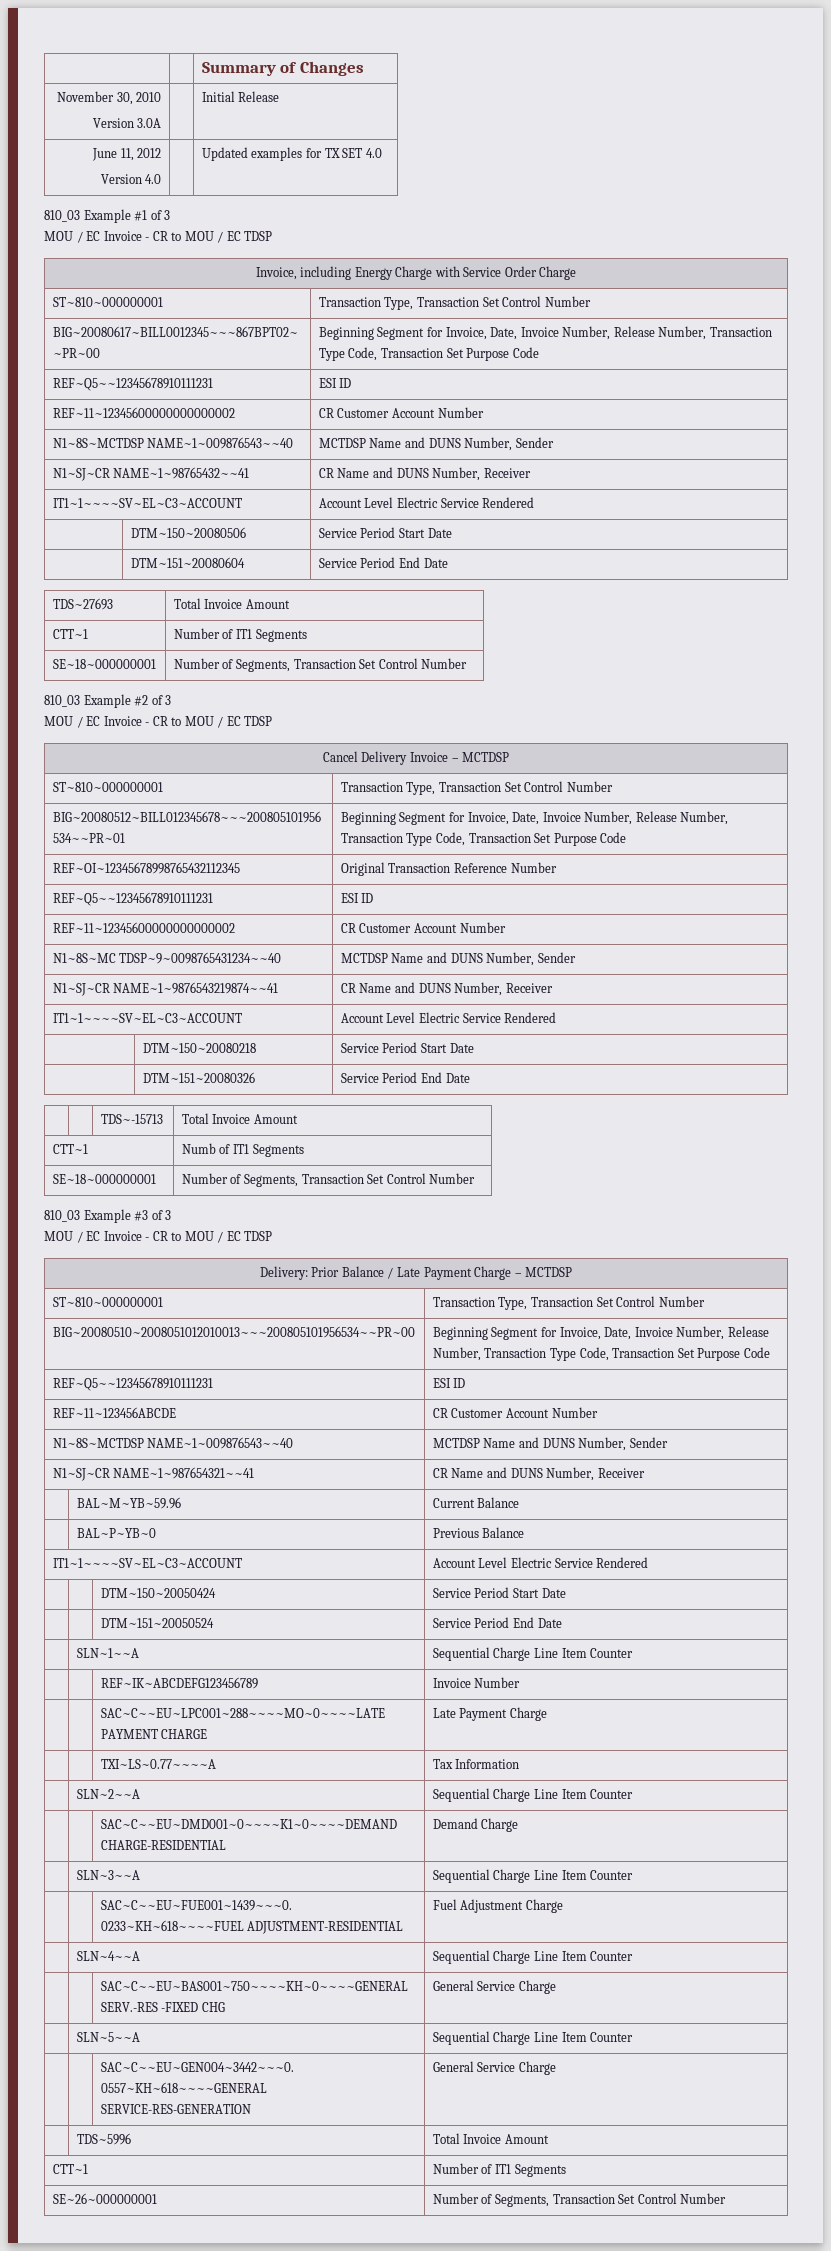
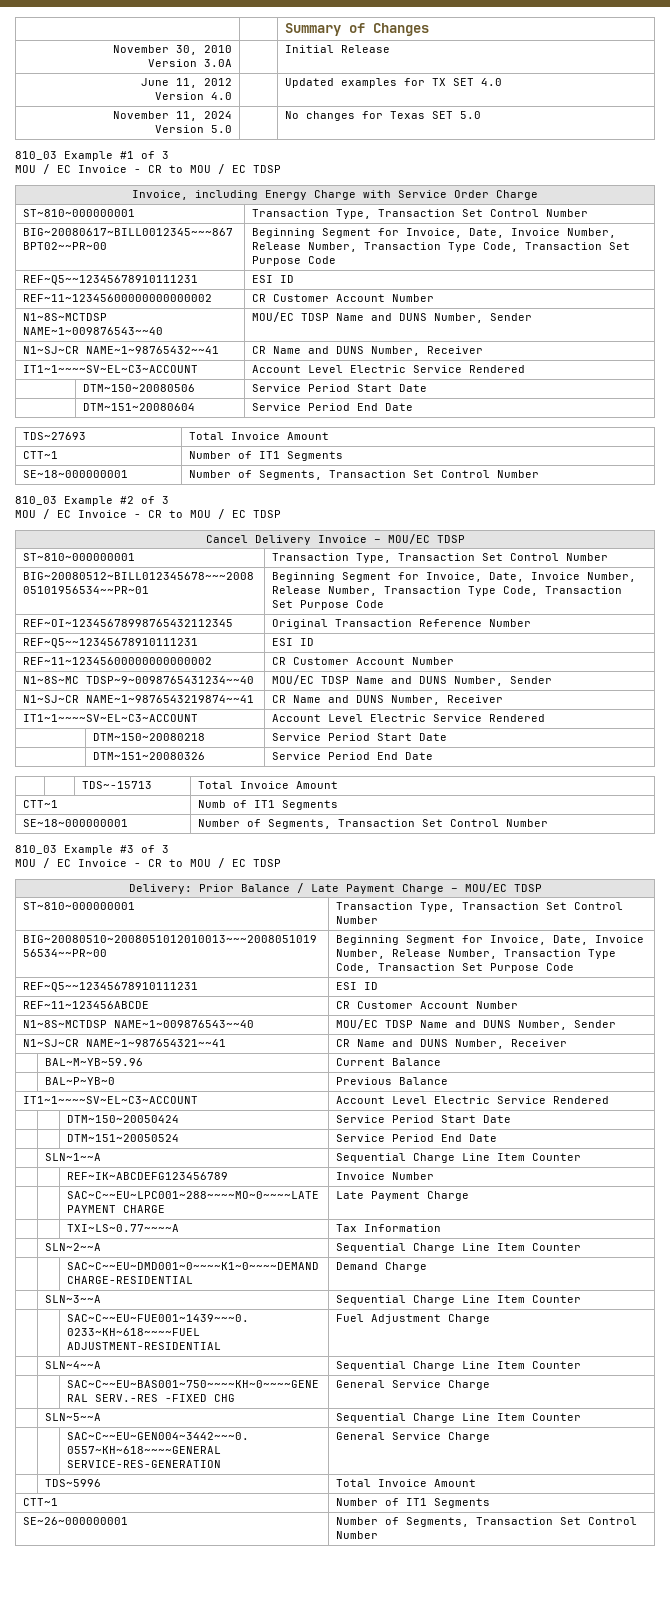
(382, 153) none -> [112,111,232,121] [154,125,232,133] [285,111,482,121] // November 11, 2024 // Version 5.0 | | No changes for Texas SET 5.0
[318,438,366,448] MCTDSP -> [252,312,330,322] MOU/EC TDSP
[462,752,510,762] MCTDSP -> [387,534,465,544] MOU/EC TDSP
[340,953,388,963] MCTDSP -> [272,675,350,685] MOU/EC TDSP
[525,1267,573,1277] MCTDSP -> [464,883,542,893] MOU/EC TDSP
[432,1438,480,1448] MCTDSP -> [336,1019,414,1029] MOU/EC TDSP

